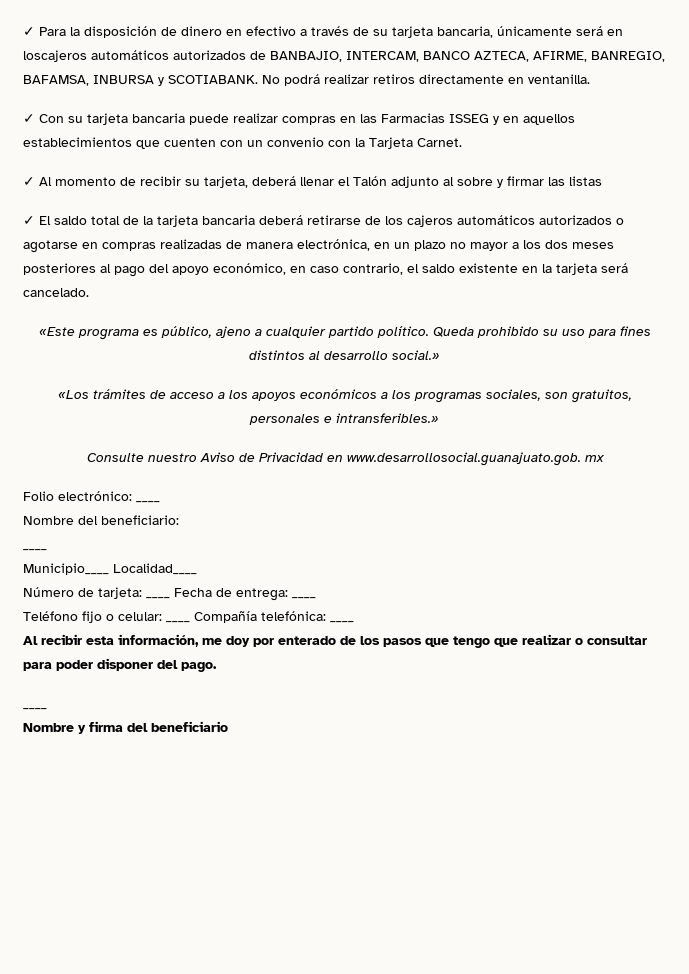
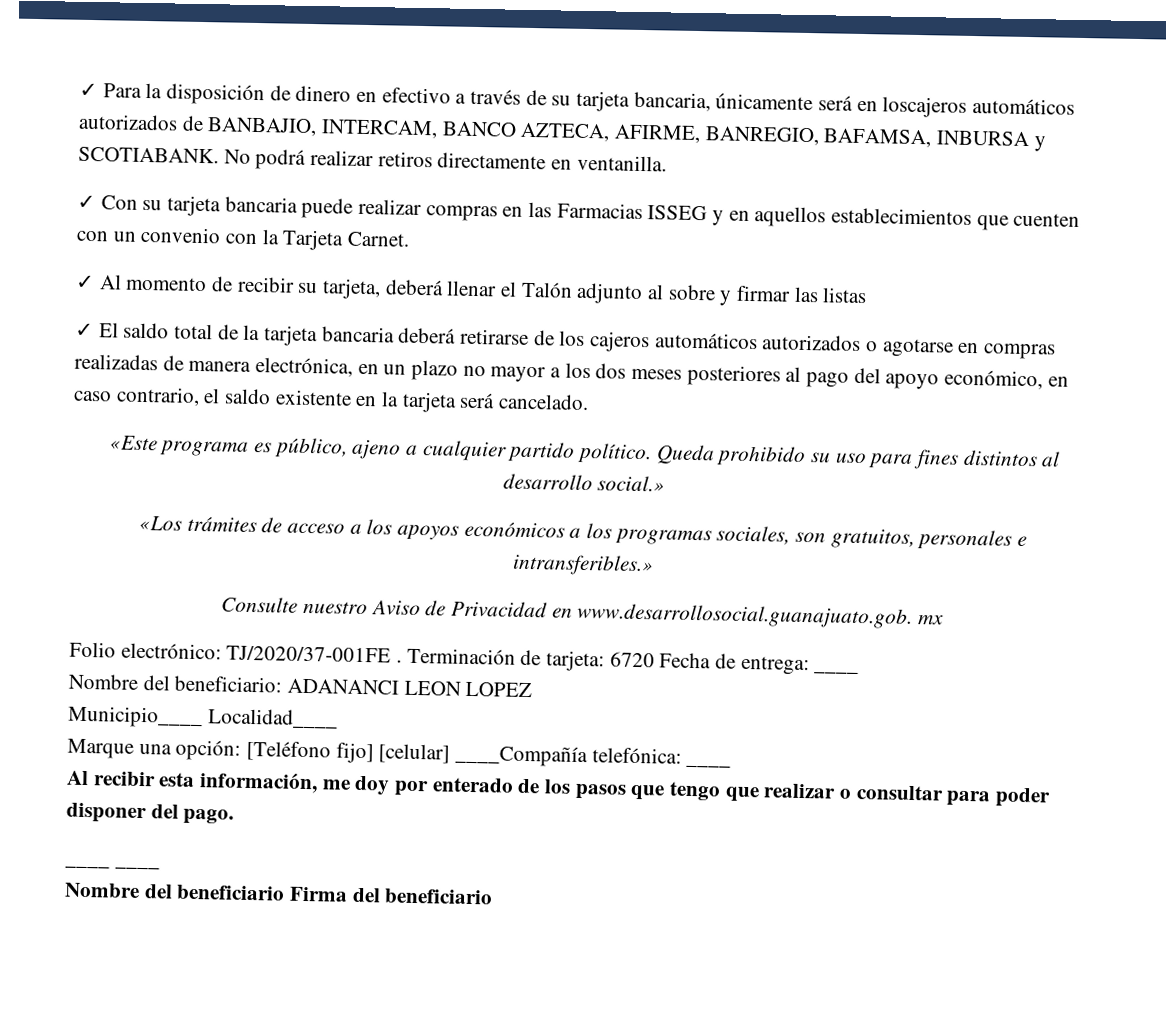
(132, 496) none -> [226,645,810,676] TJ/2020/37-001FE . Terminación de tarjeta: 6720 Fecha de entrega:
[23,549,47,551] // ____ -> [287,678,533,698] ADANANCI LEON LOPEZ
[23,587,170,599] [174,588,316,601] [23,611,162,623] [166,611,257,623] Número de tarjeta: ____ Fecha de entrega: ____ // Teléfono fijo o celular: ____ Compañía -> [67,738,589,768] Marque una opción: [Teléfono fijo] [celular] ____Compañía
[23,721,123,734] // Nombre y firma -> [114,865,160,870] [64,882,349,902] ____ // Nombre del beneficiario Firma

